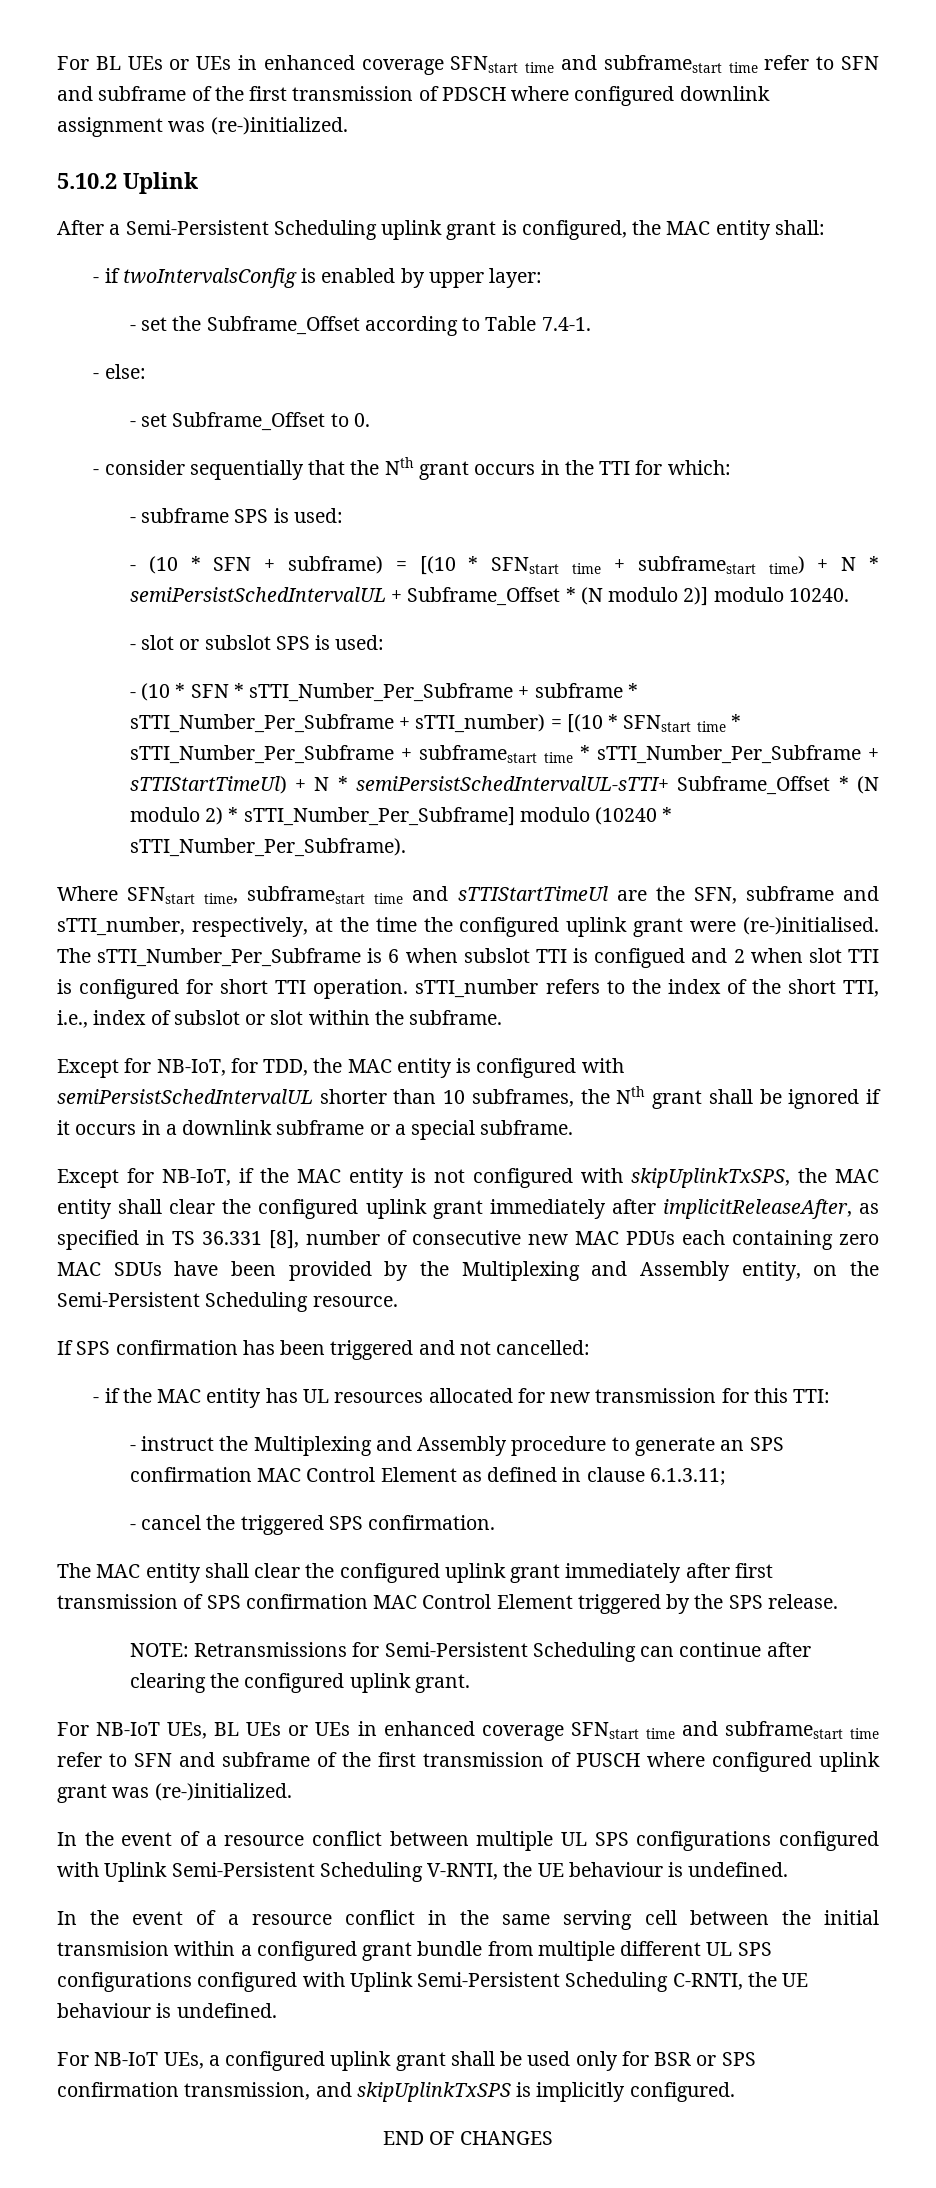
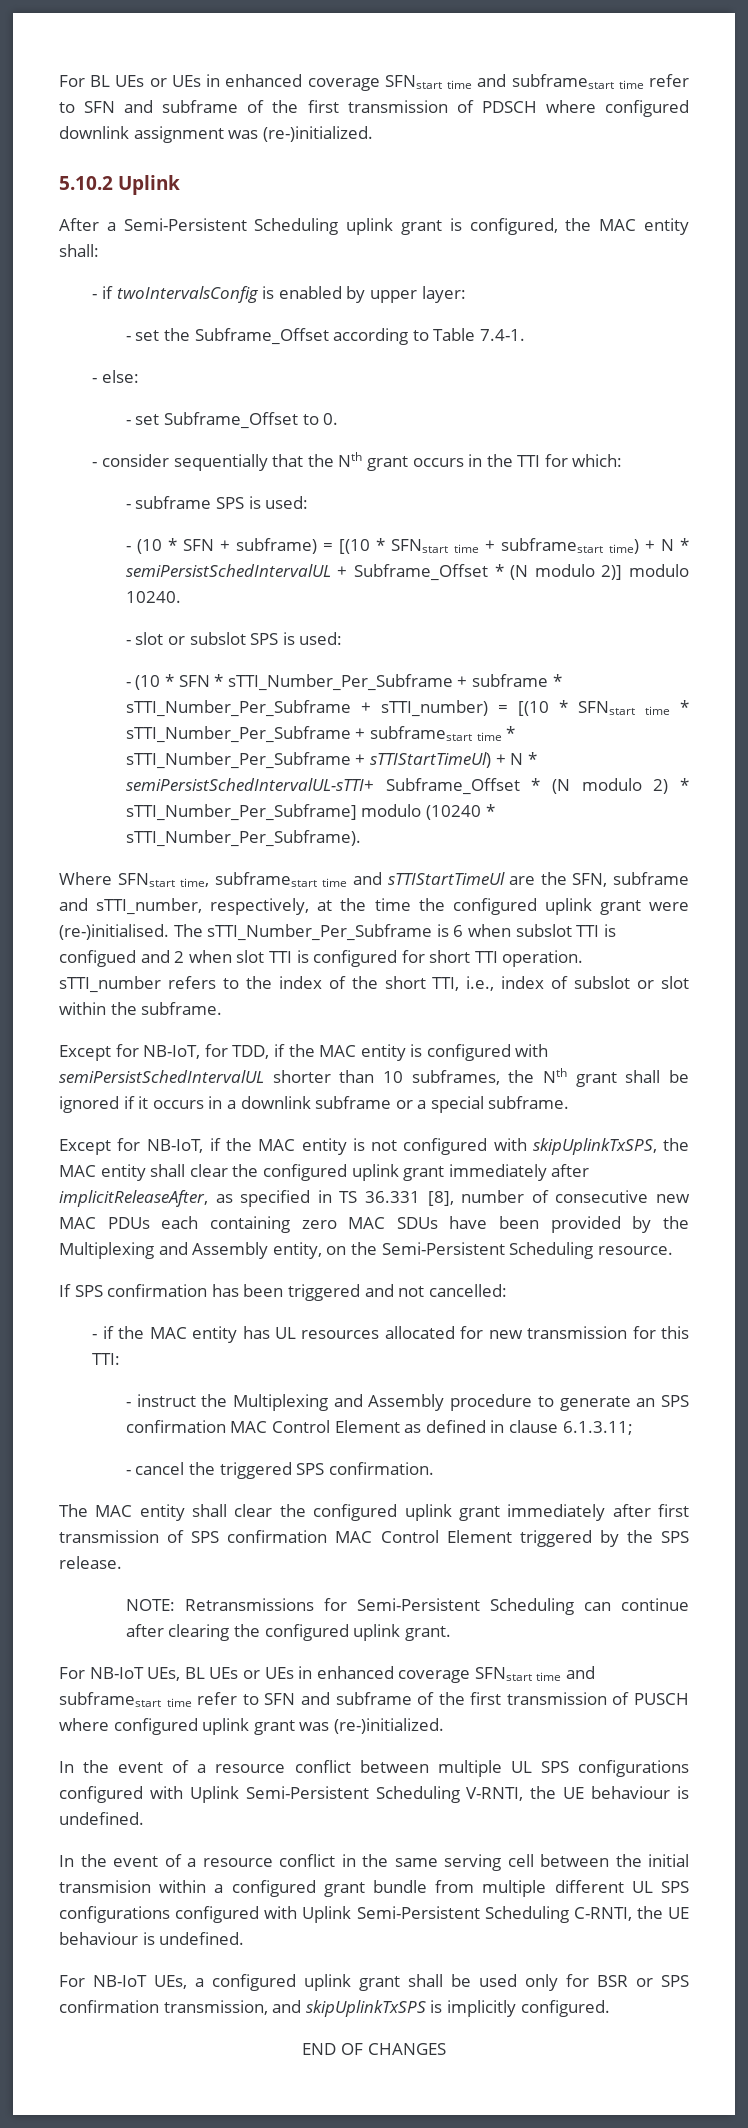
(309, 1067) none -> [273,1044,285,1057] if

